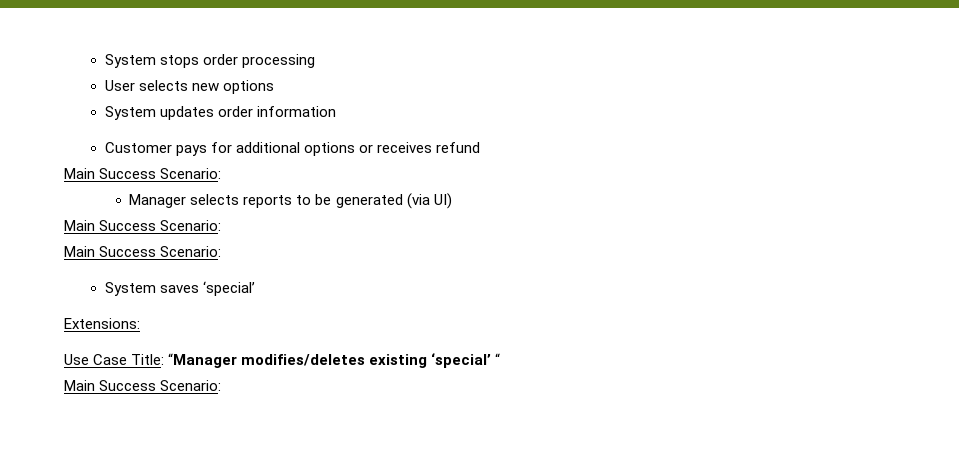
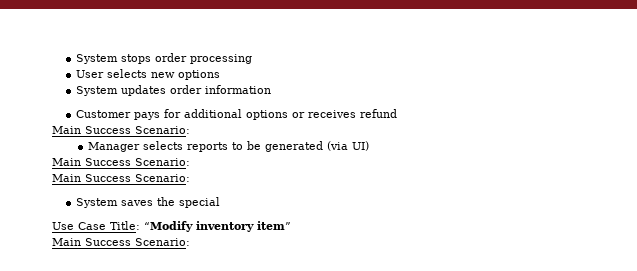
[202,281,255,296] [64,318,140,329] ‘special’ // Extensions: -> [157,197,221,208] the special
[168,353,501,368] “Manager modifies/deletes existing ‘special’ “ -> [144,221,291,232] “Modify inventory item”

